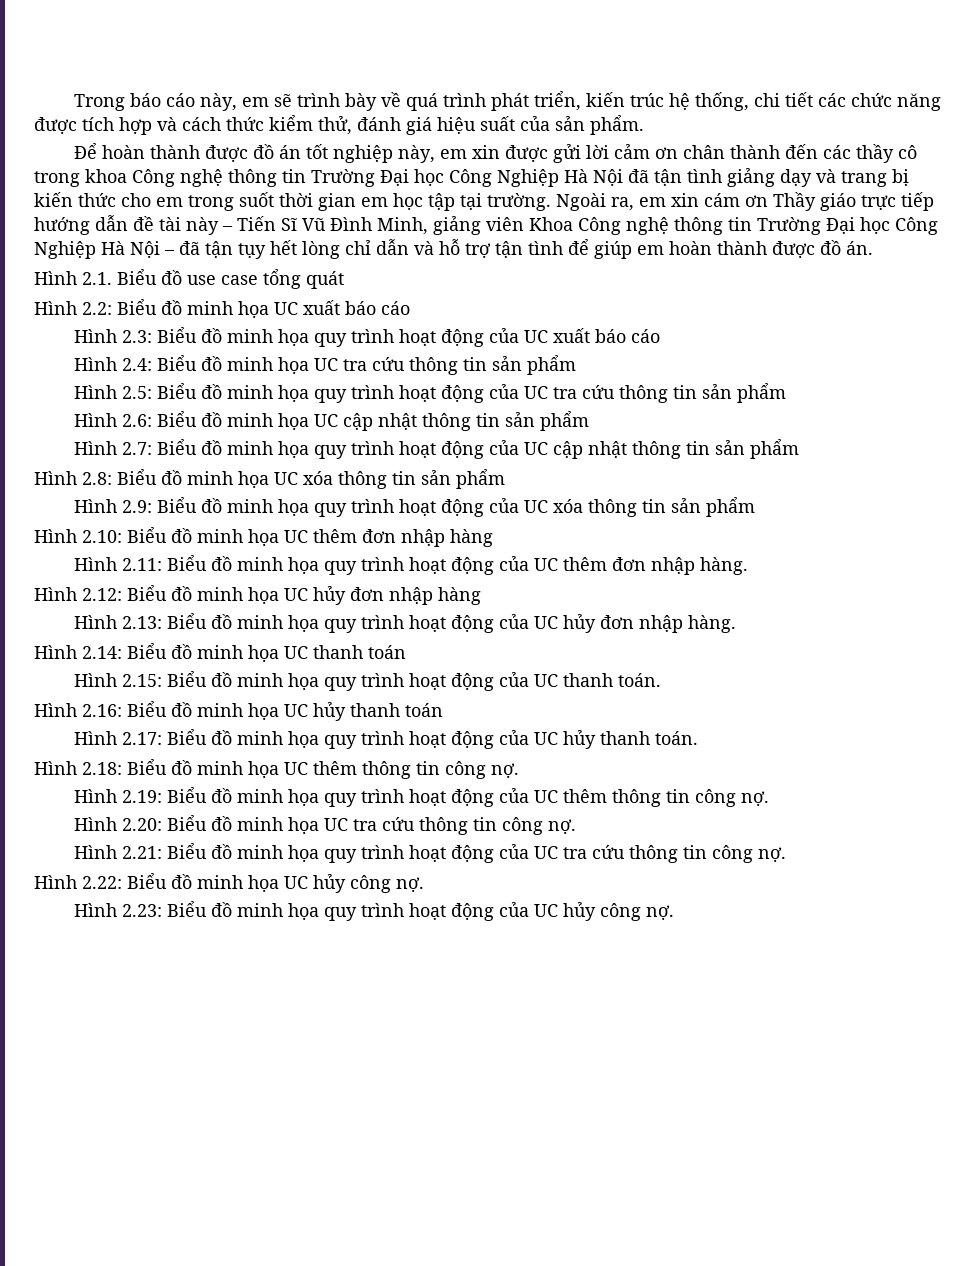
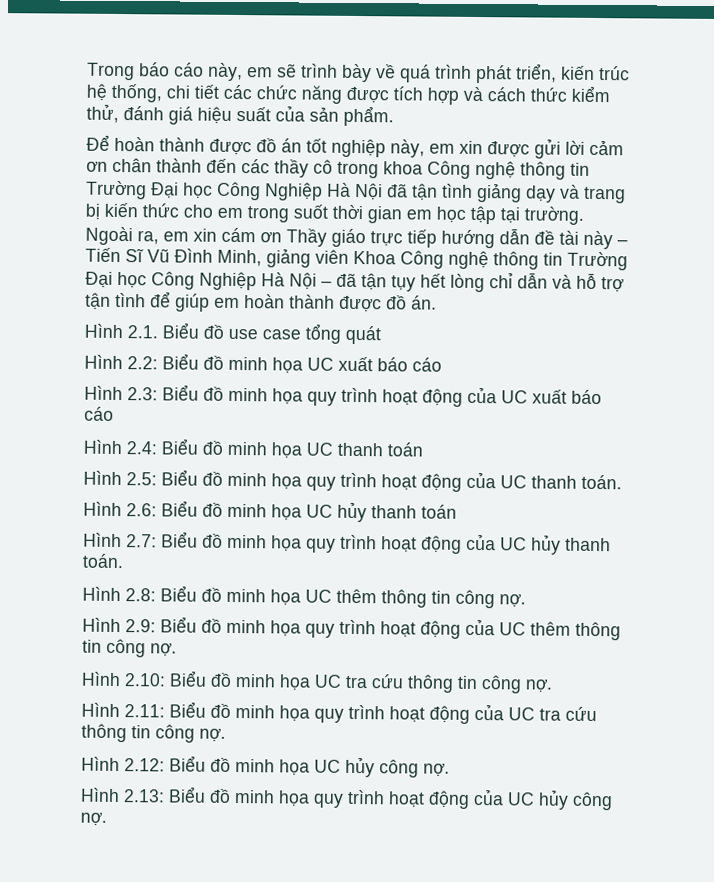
[343,355,577,375] [74,383,787,403] [74,411,590,431] [74,439,800,459] [34,469,505,489] [74,497,756,517] [34,527,493,547] [74,555,749,575] [34,585,481,605] [74,613,737,633] [34,643,406,662] [74,673,163,687] tra cứu thông tin sản phẩm // Hình 2.5: Biểu đồ minh họa quy trình hoạt động của UC tra cứu thông tin sản phẩm // Hình 2.6: Biểu đồ minh họa UC cập nhật thông tin sản phẩm // Hình 2.7: Biểu đồ minh họa quy trình hoạt động của UC cập nhật thông tin sản phẩm // Hình 2.8: Biểu đồ minh họa UC xóa thông tin sản phẩm // Hình 2.9: Biểu đồ minh họa quy trình hoạt động của UC xóa thông tin sản phẩm // Hình 2.10: Biểu đồ minh họa UC thêm đơn nhập hàng // Hình 2.11: Biểu đồ minh họa quy trình hoạt động của UC thêm đơn nhập hàng. // Hình 2.12: Biểu đồ minh họa UC hủy đơn nhập hàng // Hình 2.13: Biểu đồ minh họa quy trình hoạt động của UC hủy đơn nhập hàng. // Hình 2.14: Biểu đồ minh họa UC thanh toán // Hình 2.15: -> [337,442,423,457] [83,470,157,486] thanh toán // Hình 2.5:
[82,704,122,717] 2.16: -> [126,503,157,517] 2.6:
[122,732,163,745] 2.17: -> [126,534,157,548] 2.7:
[82,762,122,775] 2.18: -> [125,588,156,602] 2.8:
[122,790,163,803] 2.19: -> [125,619,156,633] 2.9:
[122,818,163,831] 2.20: -> [124,673,166,687] 2.10:
[122,846,163,859] 2.21: -> [124,704,165,718] 2.11:
[82,876,122,889] 2.22: -> [124,758,165,772] 2.12:
[122,904,163,917] 2.23: -> [123,789,165,803] 2.13:

